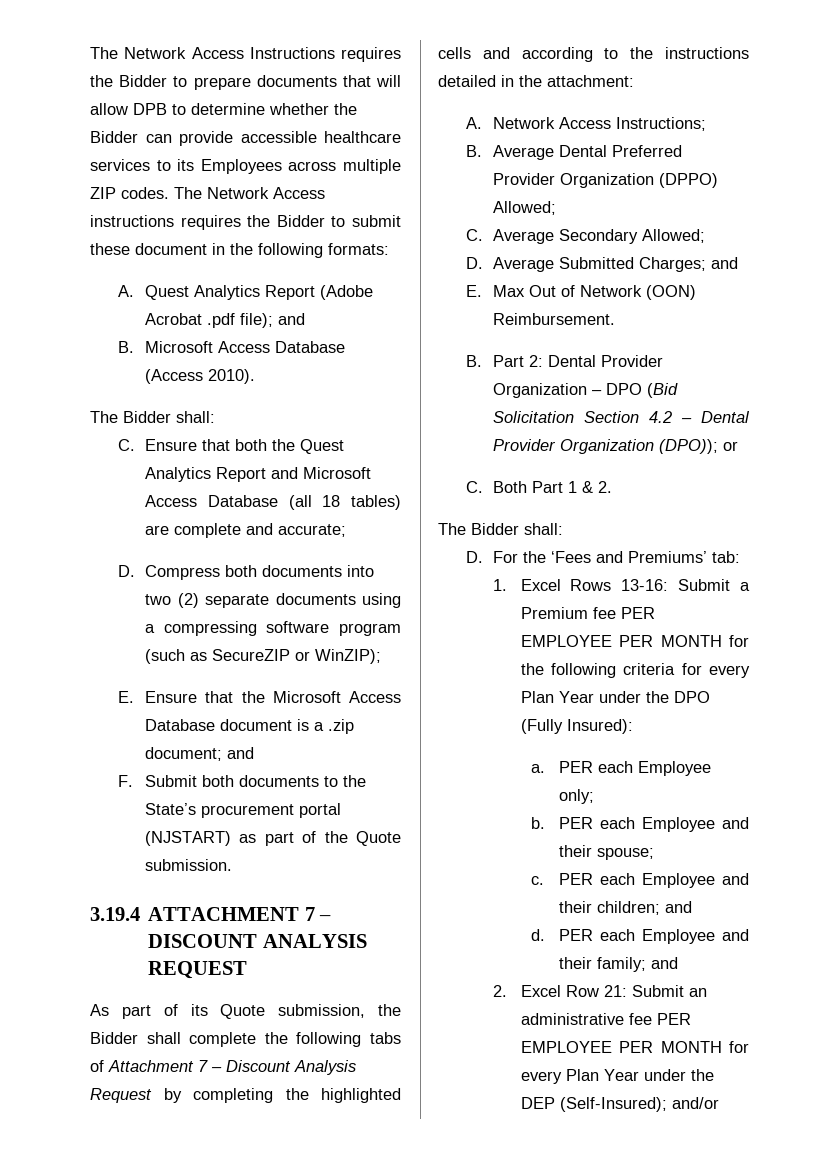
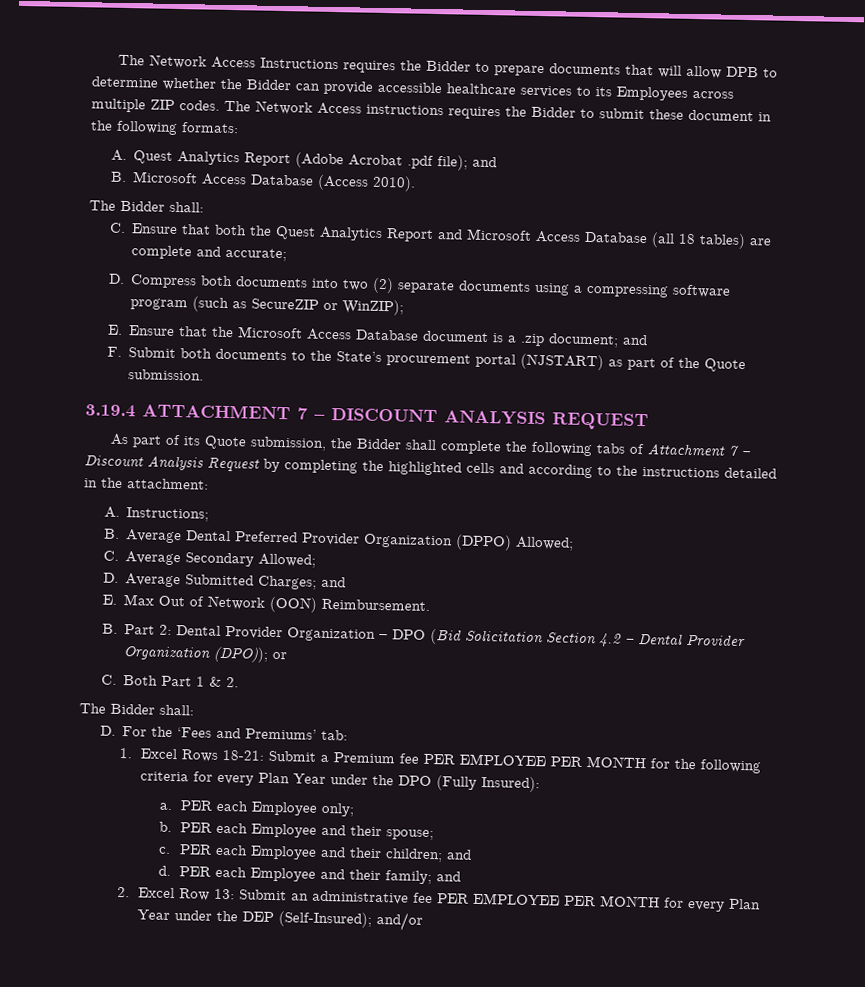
[493,117,612,129] Network Access -> (120, 512) none
[621,579,669,591] 13-16: -> [221,749,264,761] 18-21:
[603,985,627,997] 21: -> [213,888,235,900] 13:

